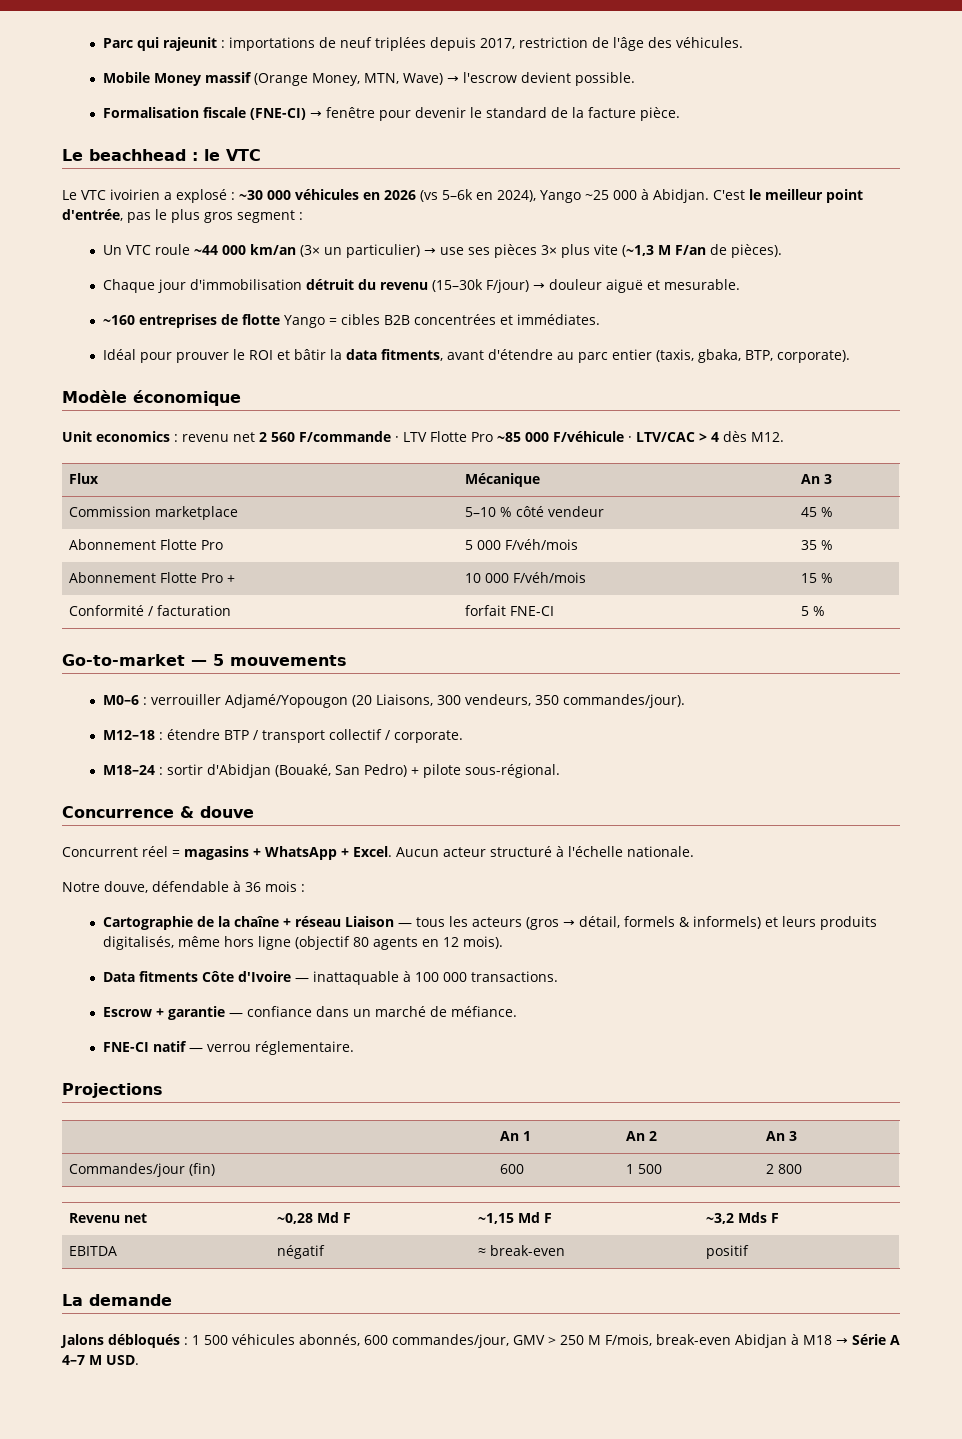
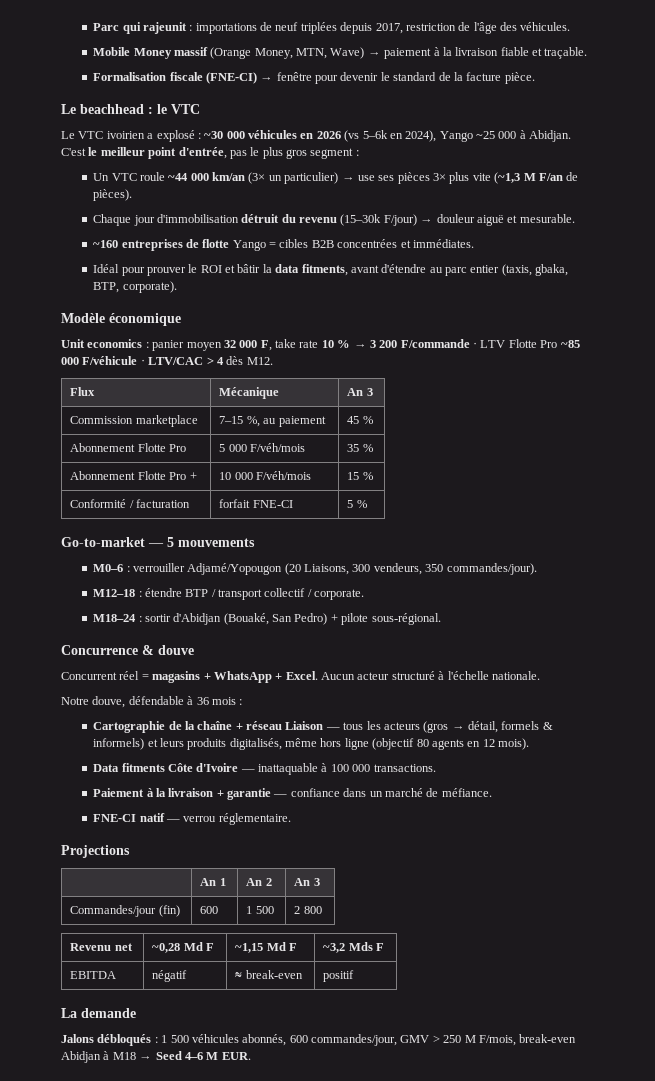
[462,72,635,86] l'escrow devient possible. -> [384,47,588,59] paiement à la livraison fiable et traçable.
[182,432,295,442] revenu net 2 560 -> [152,339,398,351] panier moyen 32 000 F, take rate 10 % → 3 200
[465,506,605,517] 5–10 % côté vendeur -> [219,416,326,427] 7–15 %, au paiement
[102,1007,152,1017] Escrow -> [93,788,214,797] Paiement à la livraison
[852,1334,900,1345] [62,1355,139,1365] Série A 4–7 M USD. -> [155,1051,251,1060] Seed 4–6 M EUR.

